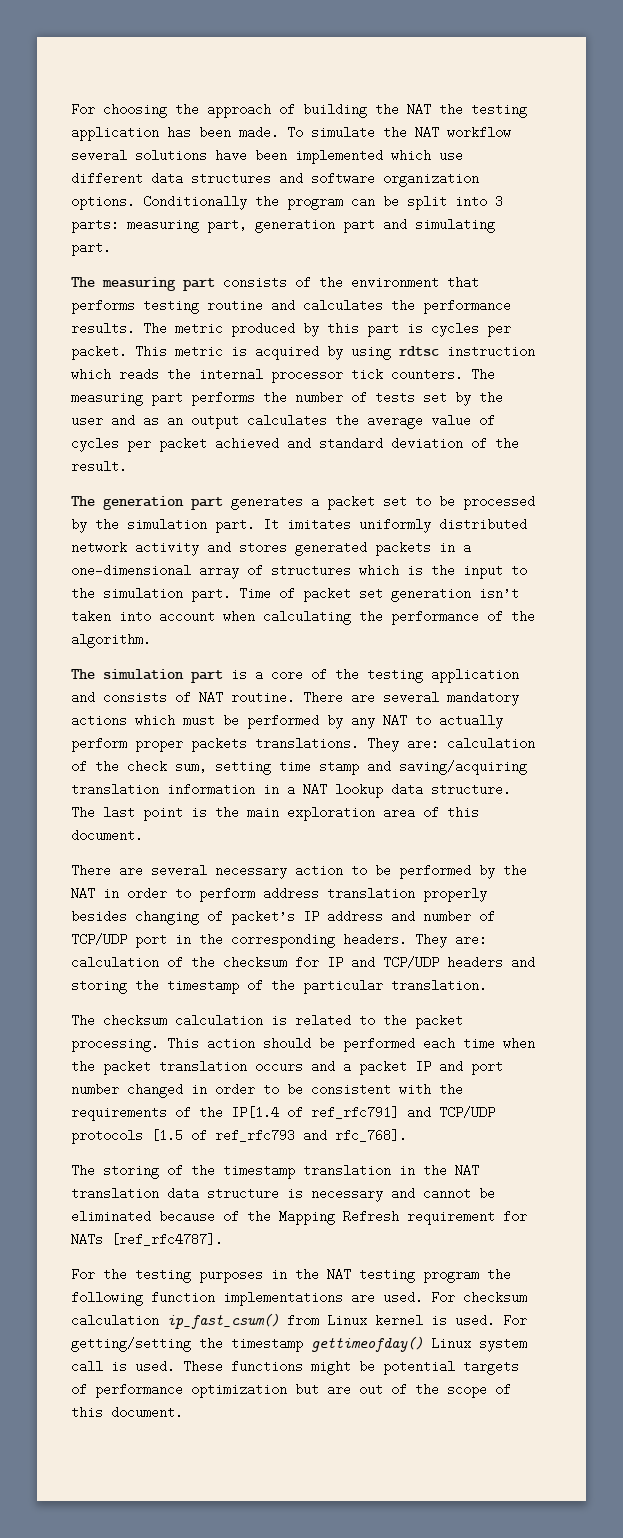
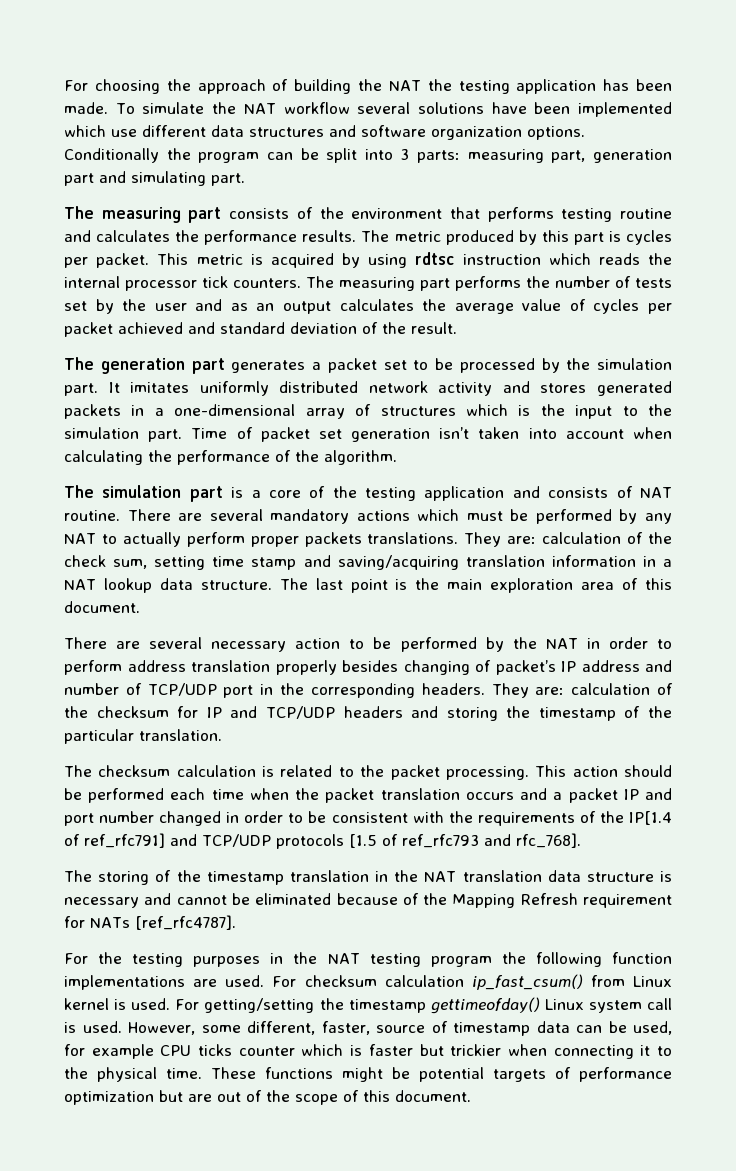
(175, 1366) none -> [128,1021,672,1036] [64,1044,672,1059] [64,1067,202,1082] However, some different, faster, source of timestamp data can be used, for example CPU ticks counter which is faster but trickier when connecting it to the physical time.

